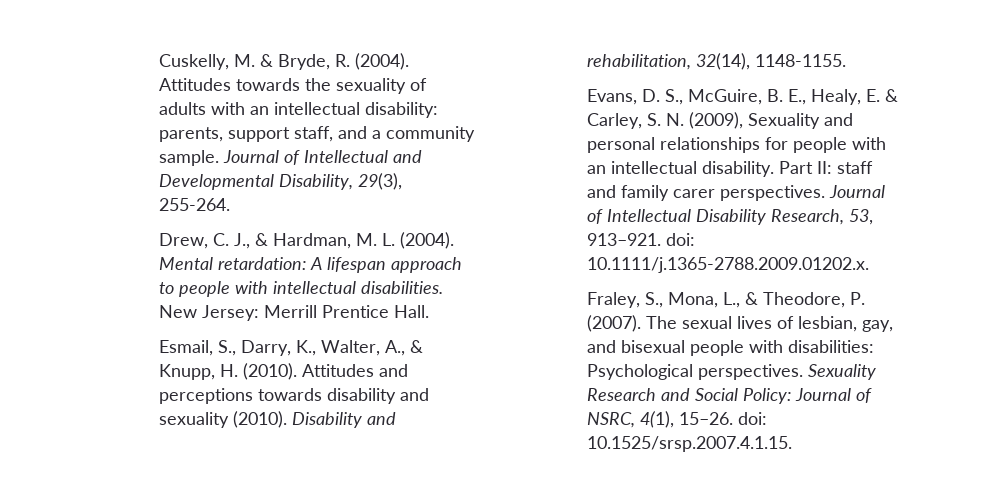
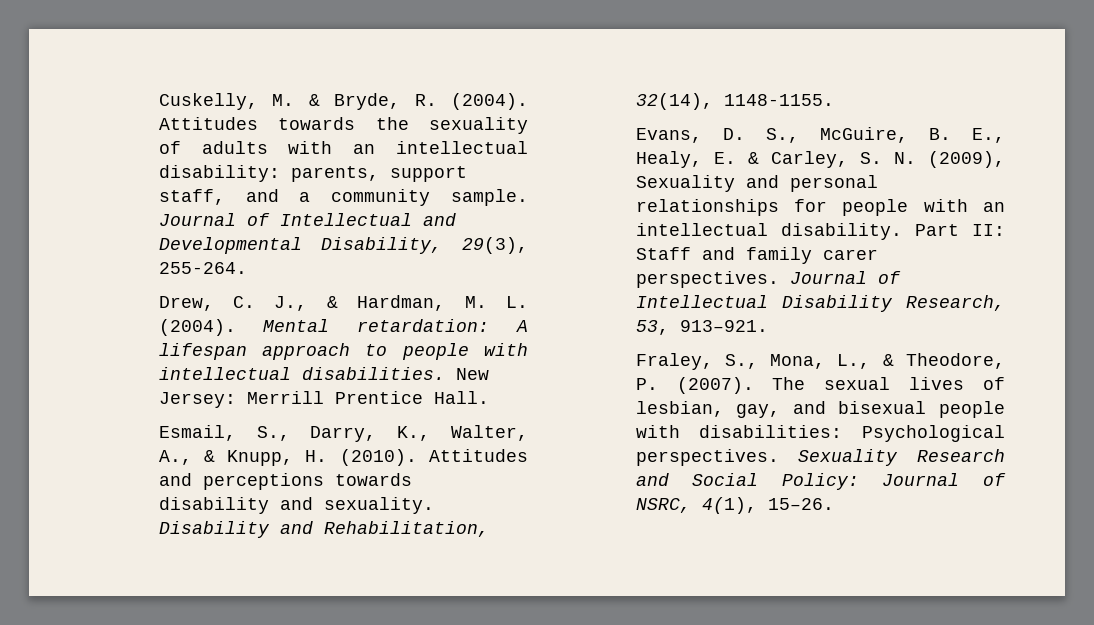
[159,411,288,428] sexuality (2010). -> [323,497,434,514] sexuality.
[587,54,692,70] rehabilitation, -> [323,521,489,537] Rehabilitation,
[837,161,874,174] staff -> [635,247,691,260] Staff
[666,233,696,246] [587,257,870,273] doi: 10.1111/j.1365-2788.2009.01202.x. -> (768, 326) none
[738,412,768,425] [587,436,793,452] doi: 10.1525/srsp.2007.4.1.15. -> (834, 504) none

